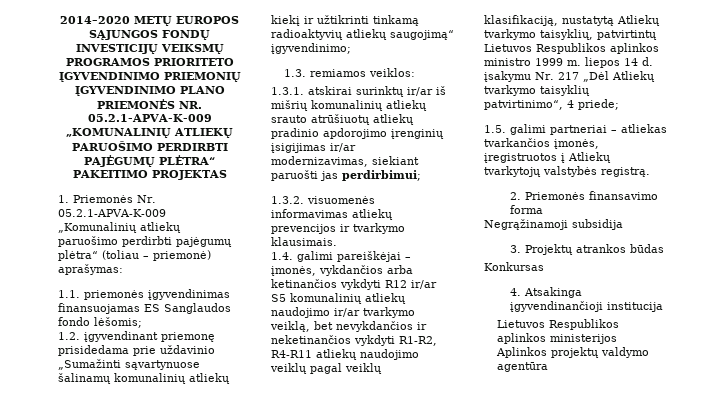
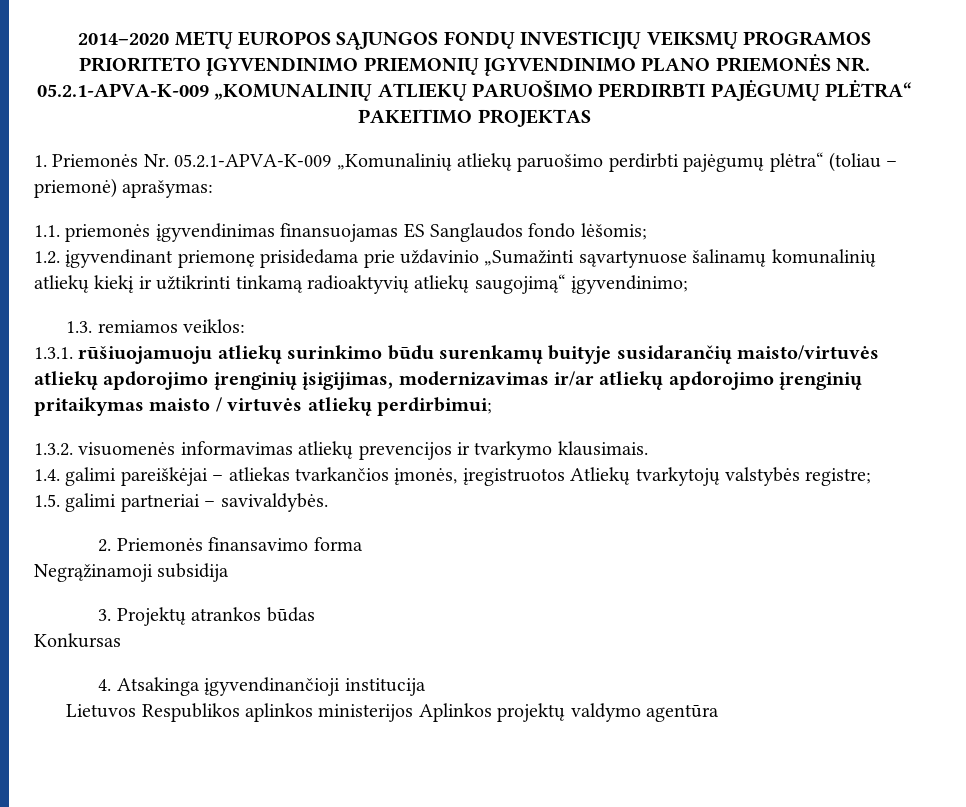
[308,86,446,97] [271,100,427,111] [271,114,414,125] [271,128,444,139] [271,143,356,153] [271,156,419,167] [271,170,338,181] atskirai surinktų ir/ar iš mišrių komunalinių atliekų srauto atrūšiuotų atliekų pradinio apdorojimo įrenginių įsigijimas ir/ar modernizavimas, siekiant paruošti jas -> [78,345,880,364] [34,371,863,390] [34,397,372,416] rūšiuojamuoju atliekų surinkimo būdu surenkamų buityje susidarančių maisto/virtuvės atliekų apdorojimo įrenginių įsigijimas, modernizavimas ir/ar atliekų apdorojimo įrenginių pritaikymas maisto / virtuvės atliekų
[271,265,413,276] [271,279,437,290] [271,293,406,304] [271,307,415,318] [270,321,427,332] [271,335,437,346] [271,349,419,360] [270,363,382,374] [484,15,660,26] [484,29,657,40] [484,43,659,54] [484,57,653,68] [484,71,655,82] [484,85,590,96] [484,99,619,110] [484,124,667,135] [484,138,599,149] [484,152,611,163] [484,166,650,177] įmonės, vykdančios arba ketinančios vykdyti R12 ir/ar S5 komunalinių atliekų naudojimo ir/ar tvarkymo veiklą, bet nevykdančios ir neketinančios vykdyti R1-R2, R4-R11 atliekų naudojimo veiklų pagal veiklų klasifikaciją, nustatytą Atliekų tvarkymo taisyklių, patvirtintų Lietuvos Respublikos aplinkos ministro 1999 m. liepos 14 d. įsakymu Nr. 217 „Dėl Atliekų tvarkymo taisyklių patvirtinimo“, 4 priede; // 1.5. galimi partneriai – atliekas tvarkančios įmonės, įregistruotos į Atliekų tvarkytojų valstybės registrą. -> [228,467,872,486] [34,493,328,512] atliekas tvarkančios įmonės, įregistruotos Atliekų tvarkytojų valstybės registre; // 1.5. galimi partneriai – savivaldybės.

